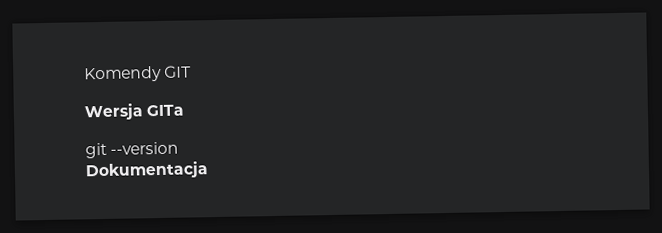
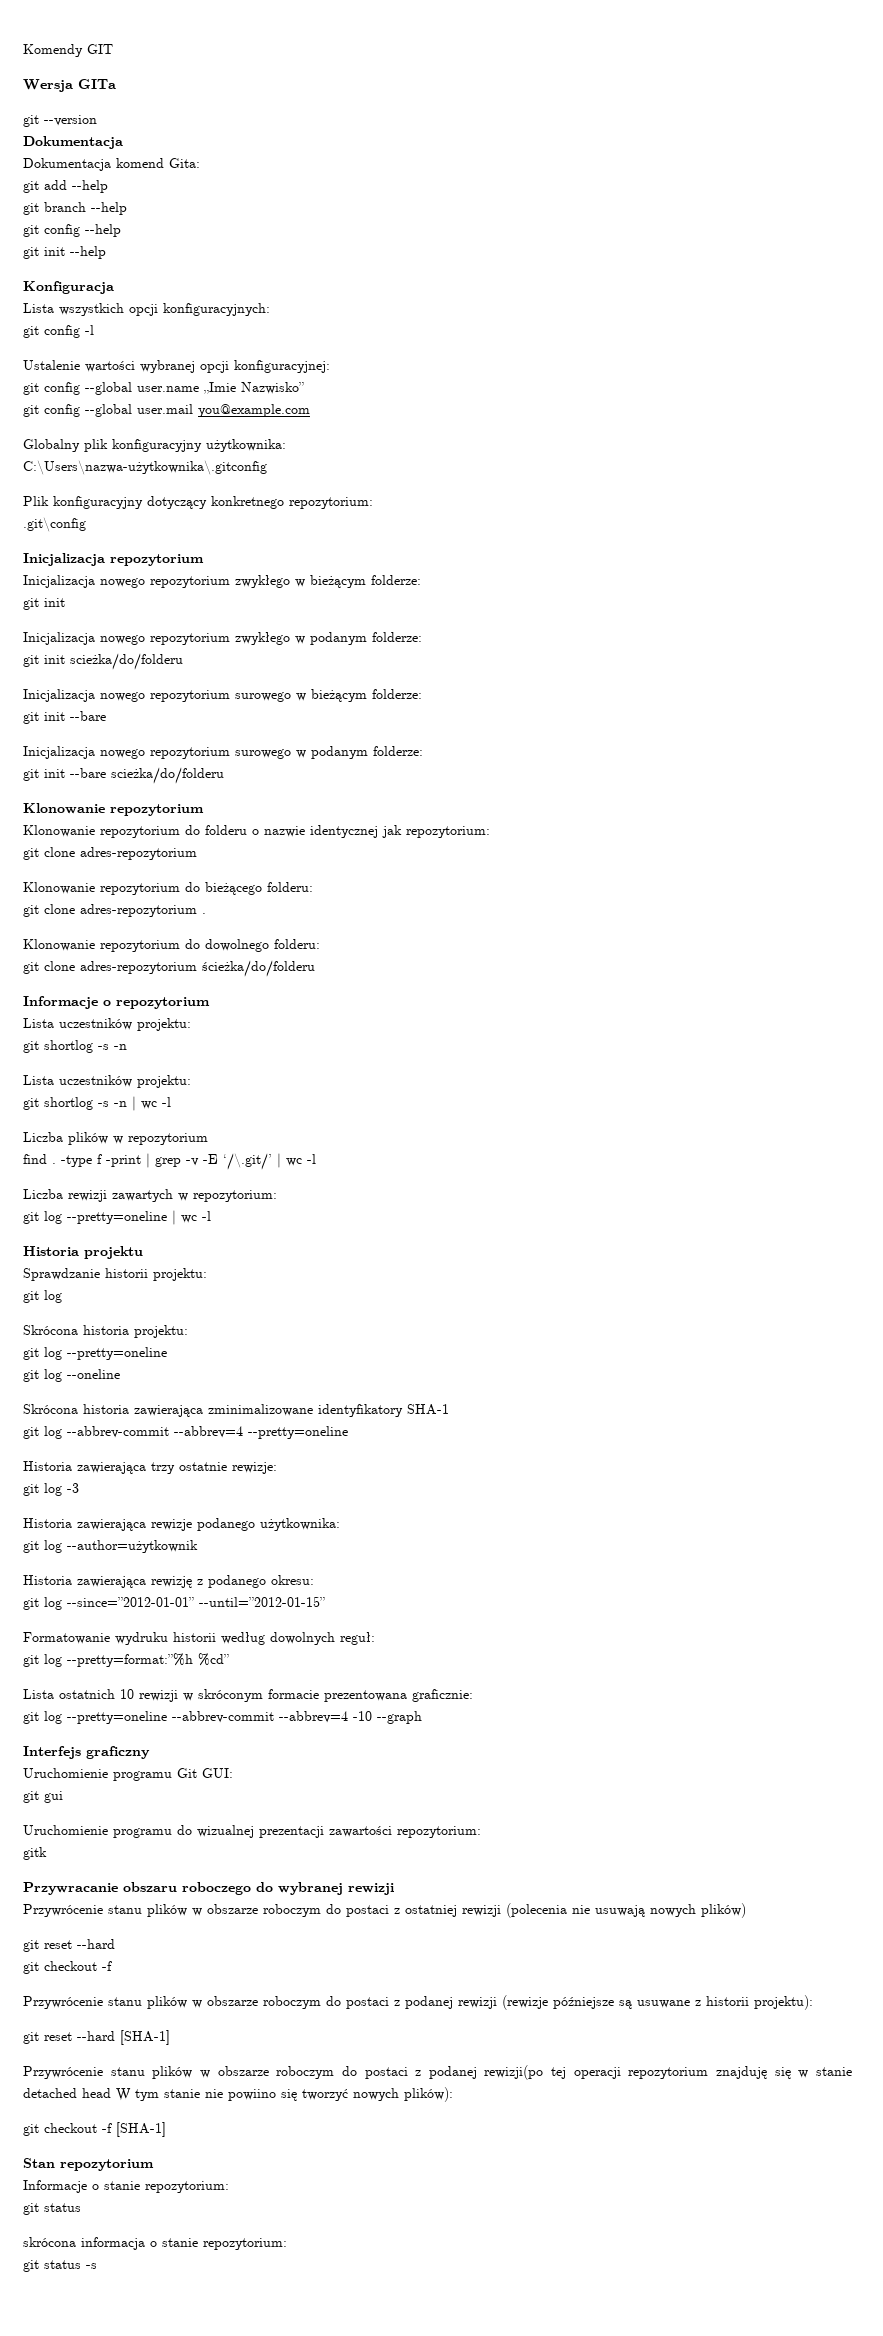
(209, 170) none -> [23,158,200,171] [23,180,108,193] [23,202,127,215] [23,224,121,237] [23,246,106,259] [23,281,114,294] [23,303,270,316] [23,325,94,338] [23,360,330,373] [23,382,304,395] [23,404,310,417] [23,439,286,452] [23,460,267,475] [23,496,373,509] [23,517,86,532] [23,553,204,566] [23,575,421,588] [23,598,65,610] [23,632,422,645] [23,653,183,670] [23,689,422,702] [23,711,106,724] [23,746,423,759] [23,767,224,784] [23,803,204,816] [23,825,490,838] [23,847,197,860] [23,882,313,895] [23,904,206,917] [23,939,320,952] [23,960,315,977] [23,996,210,1009] [23,1018,191,1031] [23,1040,127,1053] [23,1075,191,1088] [23,1096,171,1111] [23,1132,208,1145] [23,1153,316,1170] [23,1189,277,1202] [23,1210,211,1225] [23,1246,143,1259] [23,1268,207,1281] [23,1290,62,1303] [23,1325,188,1338] [23,1347,167,1360] [23,1369,120,1382] [23,1404,449,1417] [23,1426,348,1439] [23,1461,277,1474] [23,1483,79,1496] [23,1518,340,1531] [23,1540,198,1553] [23,1575,314,1588] [23,1596,325,1610] [23,1632,375,1645] [23,1653,229,1667] [23,1689,473,1702] [23,1711,422,1724] [23,1746,150,1759] [23,1768,233,1781] [23,1791,63,1803] [23,1825,481,1838] [23,1847,47,1860] [23,1882,394,1895] [23,1903,746,1918] [23,1939,115,1952] [23,1961,112,1974] [23,1995,813,2010] [23,2030,170,2045] [23,2065,852,2080] [23,2087,453,2102] [23,2122,166,2137] [23,2158,154,2171] [23,2180,229,2193] [23,2203,81,2215] [23,2237,287,2250] [23,2260,97,2272] // Dokumentacja komend Gita: // git add --help // git branch --help // git config --help // git init --help // Konfiguracja // Lista wszystkich opcji konfiguracyjnych: // git config -l // Ustalenie wartości wybranej opcji konfiguracyjnej: // git config --global user.name „Imie Nazwisko” // git config --global user.mail you@example.com // Globalny plik konfiguracyjny użytkownika: // C:\Users\nazwa-użytkownika\.gitconfig // Plik konfiguracyjny dotyczący konkretnego repozytorium: // .git\config // Inicjalizacja repozytorium // Inicjalizacja nowego repozytorium zwykłego w bieżącym folderze: // git init // Inicjalizacja nowego repozytorium zwykłego w podanym folderze: // git init scieżka/do/folderu // Inicjalizacja nowego repozytorium surowego w bieżącym folderze: // git init --bare // Inicjalizacja nowego repozytorium surowego w podanym folderze: // git init --bare scieżka/do/folderu // Klonowanie repozytorium // Klonowanie repozytorium do folderu o nazwie identycznej jak repozytorium: // git clone adres-repozytorium // Klonowanie repozytorium do bieżącego folderu: // git clone adres-repozytorium . // Klonowanie repozytorium do dowolnego folderu: // git clone adres-repozytorium ścieżka/do/folderu // Informacje o repozytorium // Lista uczestników projektu: // git shortlog -s -n // Lista uczestników projektu: // git shortlog -s -n | wc -l // Liczba plików w repozytorium // find . -type f -print | grep -v -E ‘/\.git/’ | wc -l // Liczba rewizji zawartych w repozytorium: // git log --pretty=oneline | wc -l // Historia projektu // Sprawdzanie historii projektu: // git log // Skrócona historia projektu: // git log --pretty=oneline // git log --oneline // Skrócona historia zawierająca zminimalizowane identyfikatory SHA-1 // git log --abbrev-commit --abbrev=4 --pretty=oneline // Historia zawierająca trzy ostatnie rewizje: // git log -3 // Historia zawierająca rewizje podanego użytkownika: // git log --author=użytkownik // Historia zawierająca rewizję z podanego okresu: // git log --since=”2012-01-01” --until=”2012-01-15” // Formatowanie wydruku historii według dowolnych reguł: // git log --pretty=format:”%h %cd” // Lista ostatnich 10 rewizji w skróconym formacie prezentowana graficznie: // git log --pretty=oneline --abbrev-commit --abbrev=4 -10 --graph // Interfejs graficzny // Uruchomienie programu Git GUI: // git gui // Uruchomienie programu do wizualnej prezentacji zawartości repozytorium: // gitk // Przywracanie obszaru roboczego do wybranej rewizji // Przywrócenie stanu plików w obszarze roboczym do postaci z ostatniej rewizji (polecenia nie usuwają nowych plików) // git reset --hard // git checkout -f // Przywrócenie stanu plików w obszarze roboczym do postaci z podanej rewizji (rewizje późniejsze są usuwane z historii projektu): // git reset --hard [SHA-1] // Przywrócenie stanu plików w obszarze roboczym do postaci z podanej rewizji(po tej operacji repozytorium znajduję się w stanie detached head W tym stanie nie powiino się tworzyć nowych plików): // git checkout -f [SHA-1] // Stan repozytorium // Informacje o stanie repozytorium: // git status // skrócona informacja o stanie repozytorium: // git status -s

